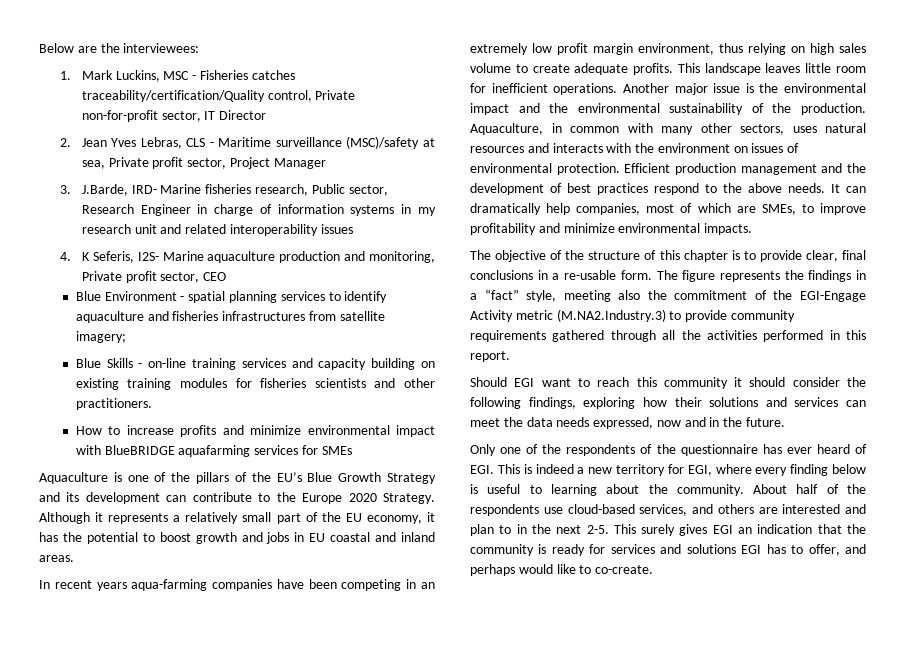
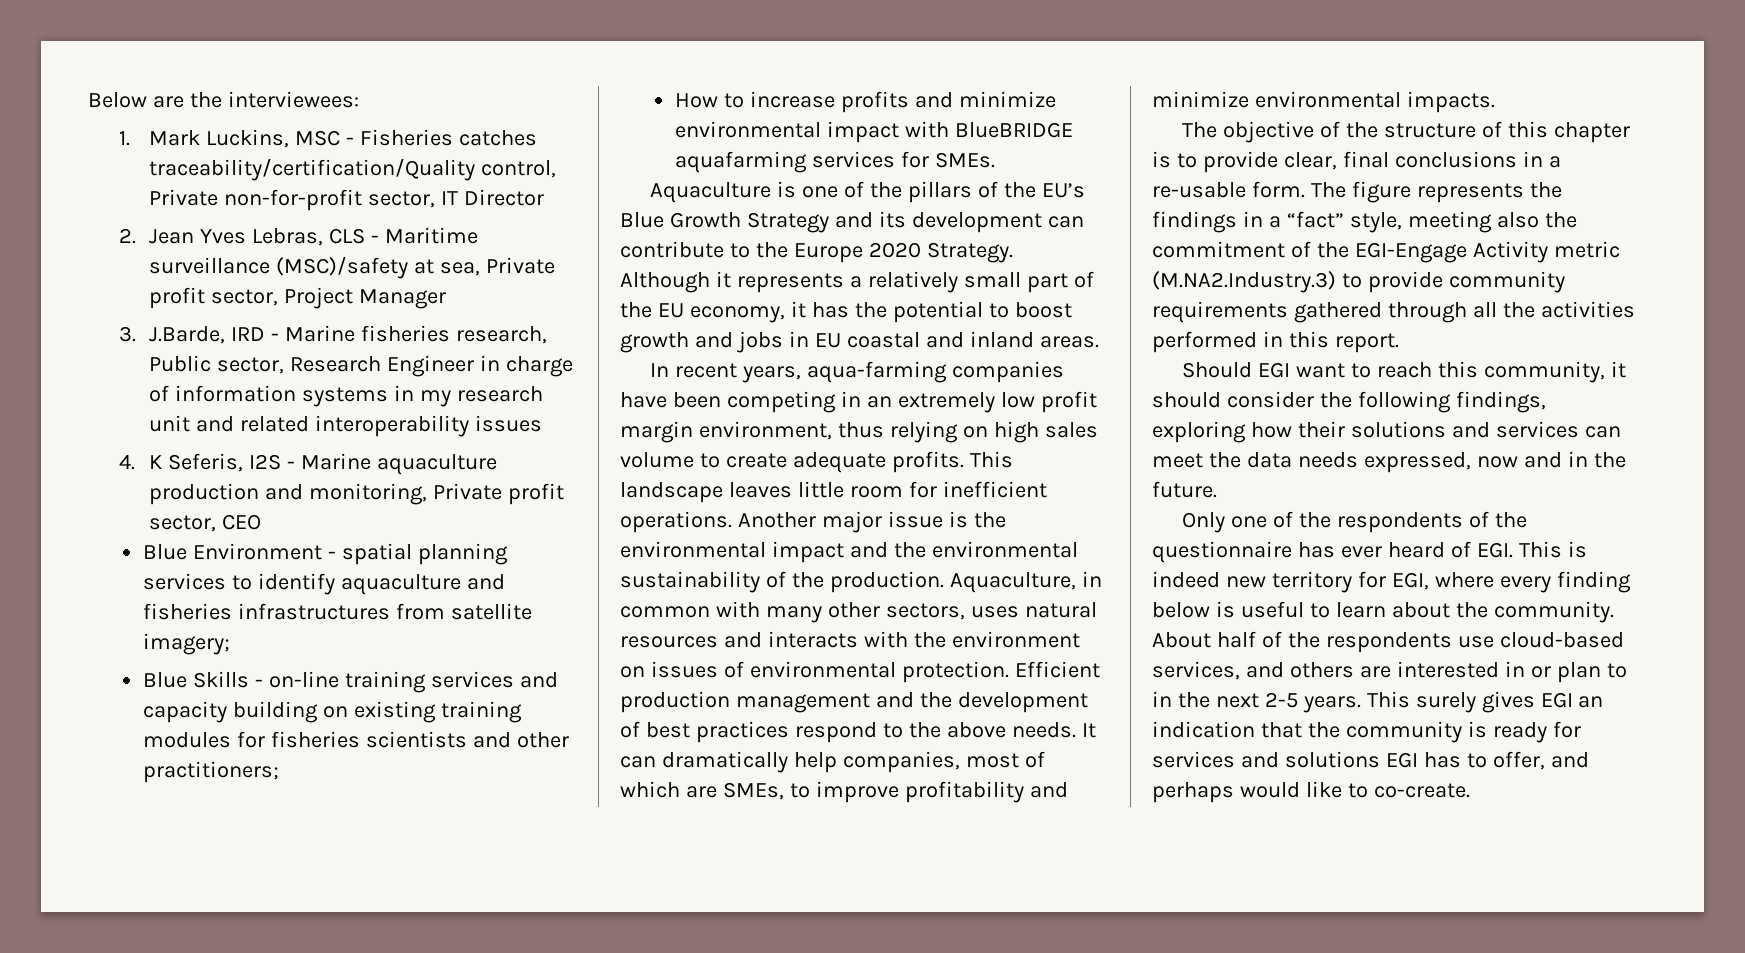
[131,185,157,194] IRD- -> [231,327,280,341] IRD -
[137,252,159,261] I2S- -> [249,454,296,470] I2S -
[75,398,152,410] practitioners. -> [142,761,279,783] practitioners;
[321,446,352,455] SMEs -> [934,152,995,168] SMEs.
[96,582,127,591] years -> [742,366,802,383] years,
[663,377,728,389] community -> [1483,361,1605,383] community,
[577,467,585,474] a -> (1220, 579) none
[550,484,597,496] learning -> [1335,602,1386,618] learn
[845,504,866,514] and -> [1504,661,1551,678] in or
[586,525,609,534] 2-5. -> [1264,692,1361,713] 2-5 years.

